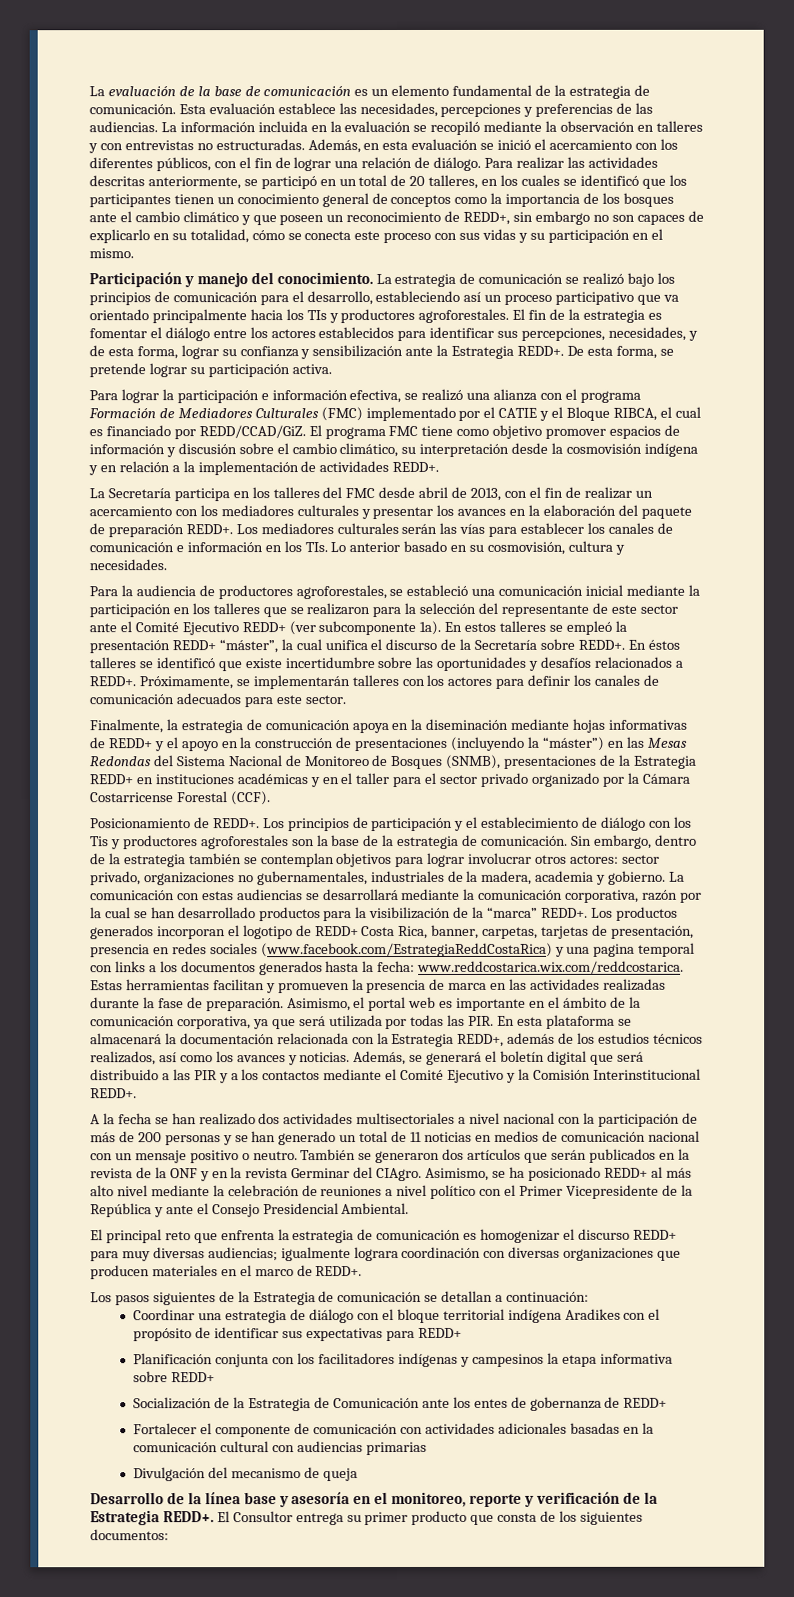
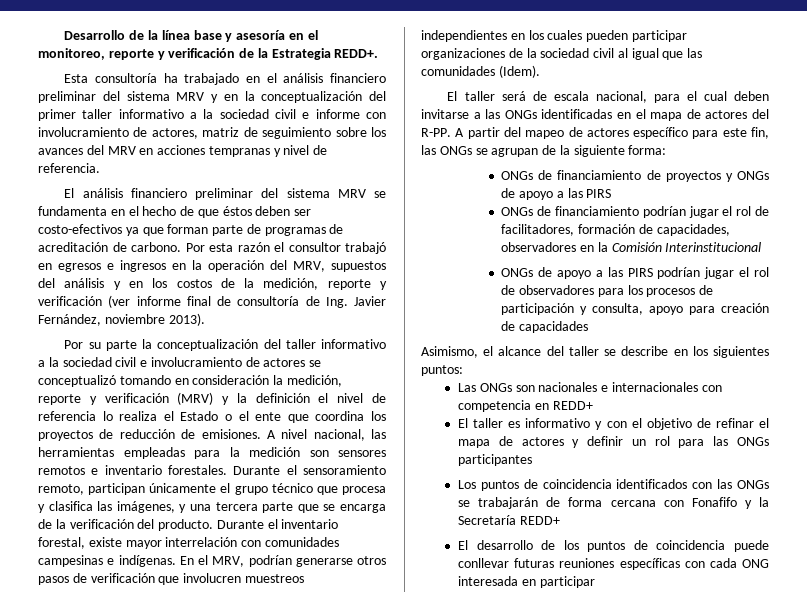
[89,84,650,99] [89,102,654,118] [89,120,703,135] [88,138,678,154] [89,156,658,172] [89,174,687,190] [89,192,674,208] [89,210,704,226] [89,228,663,244] [89,248,134,259] [89,272,675,288] [89,290,679,306] [89,308,662,324] [89,326,698,342] [89,344,674,360] [89,363,332,378] [89,388,641,404] [88,406,701,422] [89,424,680,440] [89,442,698,458] [88,461,440,476] [89,486,653,502] [89,504,692,520] [89,522,673,538] [89,540,625,555] [89,559,167,571] [89,584,700,600] [89,602,678,618] [89,620,627,636] [89,638,680,654] [89,656,683,672] [89,674,659,690] [89,693,346,708] [89,718,688,734] [89,736,687,752] [89,754,696,770] [89,772,690,788] [89,791,271,806] [90,816,692,832] [90,834,697,850] [90,852,660,868] [90,870,686,886] [90,888,703,903] [90,906,678,922] [90,924,694,940] [90,942,696,958] [90,960,685,976] [90,978,666,994] [90,996,641,1012] [90,1014,632,1030] [90,1032,703,1048] [90,1050,644,1066] [90,1068,701,1084] [90,1088,137,1099] [90,1112,698,1127] [90,1130,700,1146] [90,1148,690,1164] [90,1166,692,1182] [90,1184,693,1199] [90,1202,410,1218] [90,1228,677,1244] [90,1246,682,1262] [90,1265,363,1280] [90,1290,590,1306] [133,1308,661,1324] [133,1327,462,1342] [133,1352,673,1368] [133,1371,216,1383] [133,1396,668,1412] [133,1422,654,1438] [133,1441,428,1456] [133,1467,359,1482] La evaluación de la base de comunicación es un elemento fundamental de la estrategia de comunicación. Esta evaluación establece las necesidades, percepciones y preferencias de las audiencias. La información incluida en la evaluación se recopiló mediante la observación en talleres y con entrevistas no estructuradas. Además, en esta evaluación se inició el acercamiento con los diferentes públicos, con el fin de lograr una relación de diálogo. Para realizar las actividades descritas anteriormente, se participó en un total de 20 talleres, en los cuales se identificó que los participantes tienen un conocimiento general de conceptos como la importancia de los bosques ante el cambio climático y que poseen un reconocimiento de REDD+, sin embargo no son capaces de explicarlo en su totalidad, cómo se conecta este proceso con sus vidas y su participación en el mismo. // Participación y manejo del conocimiento. La estrategia de comunicación se realizó bajo los principios de comunicación para el desarrollo, estableciendo así un proceso participativo que va orientado principalmente hacia los TIs y productores agroforestales. El fin de la estrategia es fomentar el diálogo entre los actores establecidos para identificar sus percepciones, necesidades, y de esta forma, lograr su confianza y sensibilización ante la Estrategia REDD+. De esta forma, se pretende lograr su participación activa. // Para lograr la participación e información efectiva, se realizó una alianza con el programa Formación de Mediadores Culturales (FMC) implementado por el CATIE y el Bloque RIBCA, el cual es financiado por REDD/CCAD/GiZ. El programa FMC tiene como objetivo promover espacios de información y discusión sobre el cambio climático, su interpretación desde la cosmovisión indígena y en relación a la implementación de actividades REDD+. // La Secretaría participa en los talleres del FMC desde abril de 2013, con el fin de realizar un acercamiento con los mediadores culturales y presentar los avances en la elaboración del paquete de preparación REDD+. Los mediadores culturales serán las vías para establecer los canales de comunicación e información en los TIs. Lo anterior basado en su cosmovisión, cultura y necesidades. // Para la audiencia de productores agroforestales, se estableció una comunicación inicial mediante la participación en los talleres que se realizaron para la selección del representante de este sector ante el Comité Ejecutivo REDD+ (ver subcomponente 1a). En estos talleres se empleó la presentación REDD+ “máster”, la cual unifica el discurso de la Secretaría sobre REDD+. En éstos talleres se identificó que existe incertidumbre sobre las oportunidades y desafíos relacionados a REDD+. Próximamente, se implementarán talleres con los actores para definir los canales de comunicación adecuados para este sector. // Finalmente, la estrategia de comunicación apoya en la diseminación mediante hojas informativas de REDD+ y el apoyo en la construcción de presentaciones (incluyendo la “máster”) en las Mesas Redondas del Sistema Nacional de Monitoreo de Bosques (SNMB), presentaciones de la Estrategia REDD+ en instituciones académicas y en el taller para el sector privado organizado por la Cámara Costarricense Forestal (CCF). // Posicionamiento de REDD+. Los principios de participación y el establecimiento de diálogo con los Tis y productores agroforestales son la base de la estrategia de comunicación. Sin embargo, dentro de la estrategia también se contemplan objetivos para lograr involucrar otros actores: sector privado, organizaciones no gubernamentales, industriales de la madera, academia y gobierno. La comunicación con estas audiencias se desarrollará mediante la comunicación corporativa, razón por la cual se han desarrollado productos para la visibilización de la “marca” REDD+. Los productos generados incorporan el logotipo de REDD+ Costa Rica, banner, carpetas, tarjetas de presentación, presencia en redes sociales (www.facebook.com/EstrategiaReddCostaRica) y una pagina temporal con links a los documentos generados hasta la fecha: www.reddcostarica.wix.com/reddcostarica. Estas herramientas facilitan y promueven la presencia de marca en las actividades realizadas durante la fase de preparación. Asimismo, el portal web es importante en el ámbito de la comunicación corporativa, ya que será utilizada por todas las PIR. En esta plataforma se almacenará la documentación relacionada con la Estrategia REDD+, además de los estudios técnicos realizados, así como los avances y noticias. Además, se generará el boletín digital que será distribuido a las PIR y a los contactos mediante el Comité Ejecutivo y la Comisión Interinstitucional REDD+. // A la fecha se han realizado dos actividades multisectoriales a nivel nacional con la participación de más de 200 personas y se han generado un total de 11 noticias en medios de comunicación nacional con un mensaje positivo o neutro. También se generaron dos artículos que serán publicados en la revista de la ONF y en la revista Germinar del CIAgro. Asimismo, se ha posicionado REDD+ al más alto nivel mediante la celebración de reuniones a nivel político con el Primer Vicepresidente de la República y ante el Consejo Presidencial Ambiental. // El principal reto que enfrenta la estrategia de comunicación es homogenizar el discurso REDD+ para muy diversas audiencias; igualmente lograra coordinación con diversas organizaciones que producen materiales en el marco de REDD+. // Los pasos siguientes de la Estrategia de comunicación se detallan a continuación: // Coordinar una estrategia de diálogo con el bloque territorial indígena Aradikes con el propósito de identificar sus expectativas para REDD+ // Planificación conjunta con los facilitadores indígenas y campesinos la etapa informativa sobre REDD+ // Socialización de la Estrategia de Comunicación ante los entes de gobernanza de REDD+ // Fortalecer el componente de comunicación con actividades adicionales basadas en la comunicación cultural con audiencias primarias // Divulgación del mecanismo de queja // -> (64, 35) none
[216,1510,643,1526] [90,1529,169,1541] El Consultor entrega su primer producto que consta de los siguientes documentos: -> [64,73,386,85] [38,91,386,103] [38,109,386,121] [38,127,386,139] [38,145,328,157] [38,163,100,173] [64,188,386,200] [38,206,312,218] [38,224,344,236] [38,242,386,254] [38,260,386,272] [38,278,388,290] [38,295,386,308] [38,313,205,326] [64,339,386,351] [38,357,322,367] [38,375,342,387] [38,392,386,405] [38,411,386,423] [38,429,386,441] [38,447,386,459] [38,465,386,475] [38,483,386,495] [38,501,386,513] [38,519,339,531] [38,537,339,549] [38,555,386,567] [38,573,304,585] [421,30,687,42] [421,48,703,60] [421,65,540,78] [447,91,769,103] [421,109,769,121] [421,127,769,139] [421,145,667,157] [501,170,769,182] [501,188,612,200] [501,206,769,218] [501,224,730,236] [501,242,762,252] [501,267,769,279] [501,285,714,297] [501,303,769,315] [501,321,588,333] [421,346,769,358] [421,365,463,376] [457,382,722,392] [457,400,593,412] [457,418,769,430] [457,436,769,448] [457,454,532,466] [457,479,769,491] [457,497,769,509] [457,515,560,525] [457,540,769,552] [457,558,769,570] [457,576,595,588] // Esta consultoría ha trabajado en el análisis financiero preliminar del sistema MRV y en la conceptualización del primer taller informativo a la sociedad civil e informe con involucramiento de actores, matriz de seguimiento sobre los avances del MRV en acciones tempranas y nivel de referencia. // El análisis financiero preliminar del sistema MRV se fundamenta en el hecho de que éstos deben ser costo-efectivos ya que forman parte de programas de acreditación de carbono. Por esta razón el consultor trabajó en egresos e ingresos en la operación del MRV, supuestos del análisis y en los costos de la medición, reporte y verificación (ver informe final de consultoría de Ing. Javier Fernández, noviembre 2013). // Por su parte la conceptualización del taller informativo a la sociedad civil e involucramiento de actores se conceptualizó tomando en consideración la medición, reporte y verificación (MRV) y la definición el nivel de referencia lo realiza el Estado o el ente que coordina los proyectos de reducción de emisiones. A nivel nacional, las herramientas empleadas para la medición son sensores remotos e inventario forestales. Durante el sensoramiento remoto, participan únicamente el grupo técnico que procesa y clasifica las imágenes, y una tercera parte que se encarga de la verificación del producto. Durante el inventario forestal, existe mayor interrelación con comunidades campesinas e indígenas. En el MRV, podrían generarse otros pasos de verificación que involucren muestreos independientes en los cuales pueden participar organizaciones de la sociedad civil al igual que las comunidades (Idem). // El taller será de escala nacional, para el cual deben invitarse a las ONGs identificadas en el mapa de actores del R-PP. A partir del mapeo de actores específico para este fin, las ONGs se agrupan de la siguiente forma: // ONGs de financiamiento de proyectos y ONGs de apoyo a las PIRS // ONGs de financiamiento podrían jugar el rol de facilitadores, formación de capacidades, observadores en la Comisión Interinstitucional // ONGs de apoyo a las PIRS podrían jugar el rol de observadores para los procesos de participación y consulta, apoyo para creación de capacidades // Asimismo, el alcance del taller se describe en los siguientes puntos: // Las ONGs son nacionales e internacionales con competencia en REDD+ // El taller es informativo y con el objetivo de refinar el mapa de actores y definir un rol para las ONGs participantes // Los puntos de coincidencia identificados con las ONGs se trabajarán de forma cercana con Fonafifo y la Secretaría REDD+ // El desarrollo de los puntos de coincidencia puede conllevar futuras reuniones específicas con cada ONG interesada en participar

